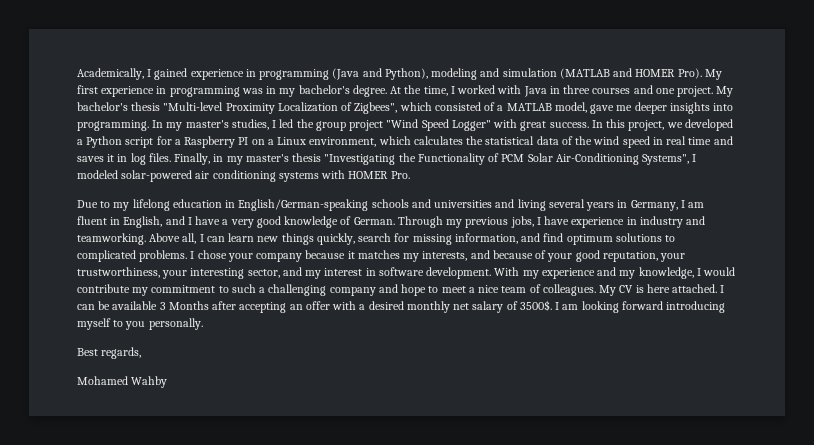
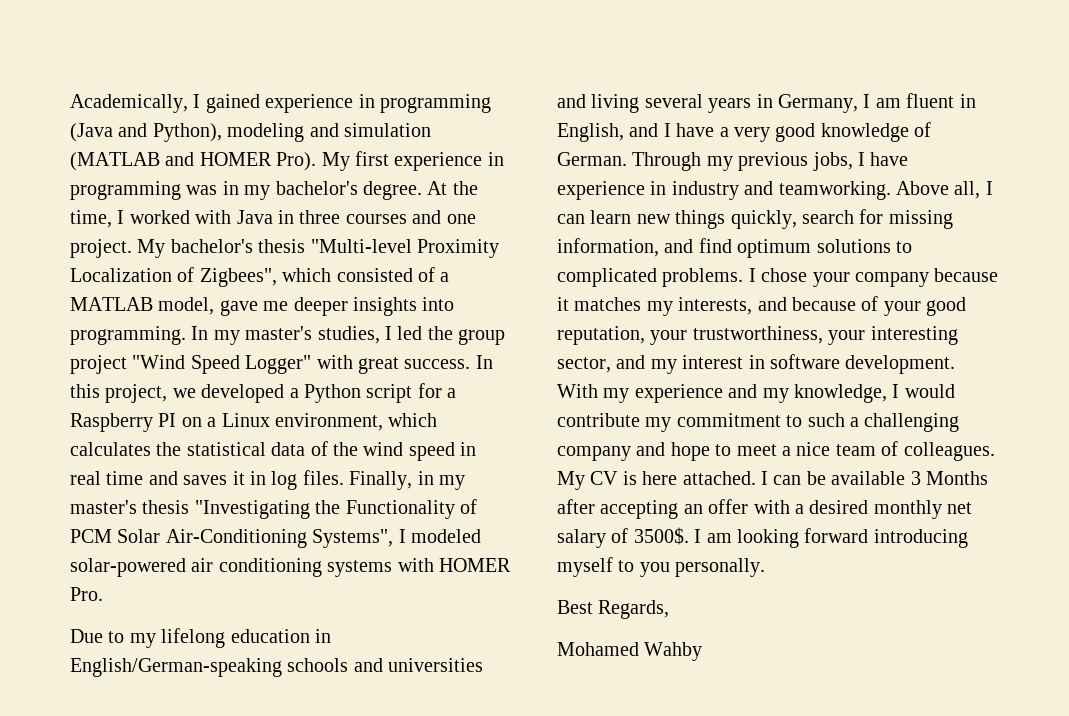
[101,347,142,359] regards, -> [598,600,670,619] Regards,

